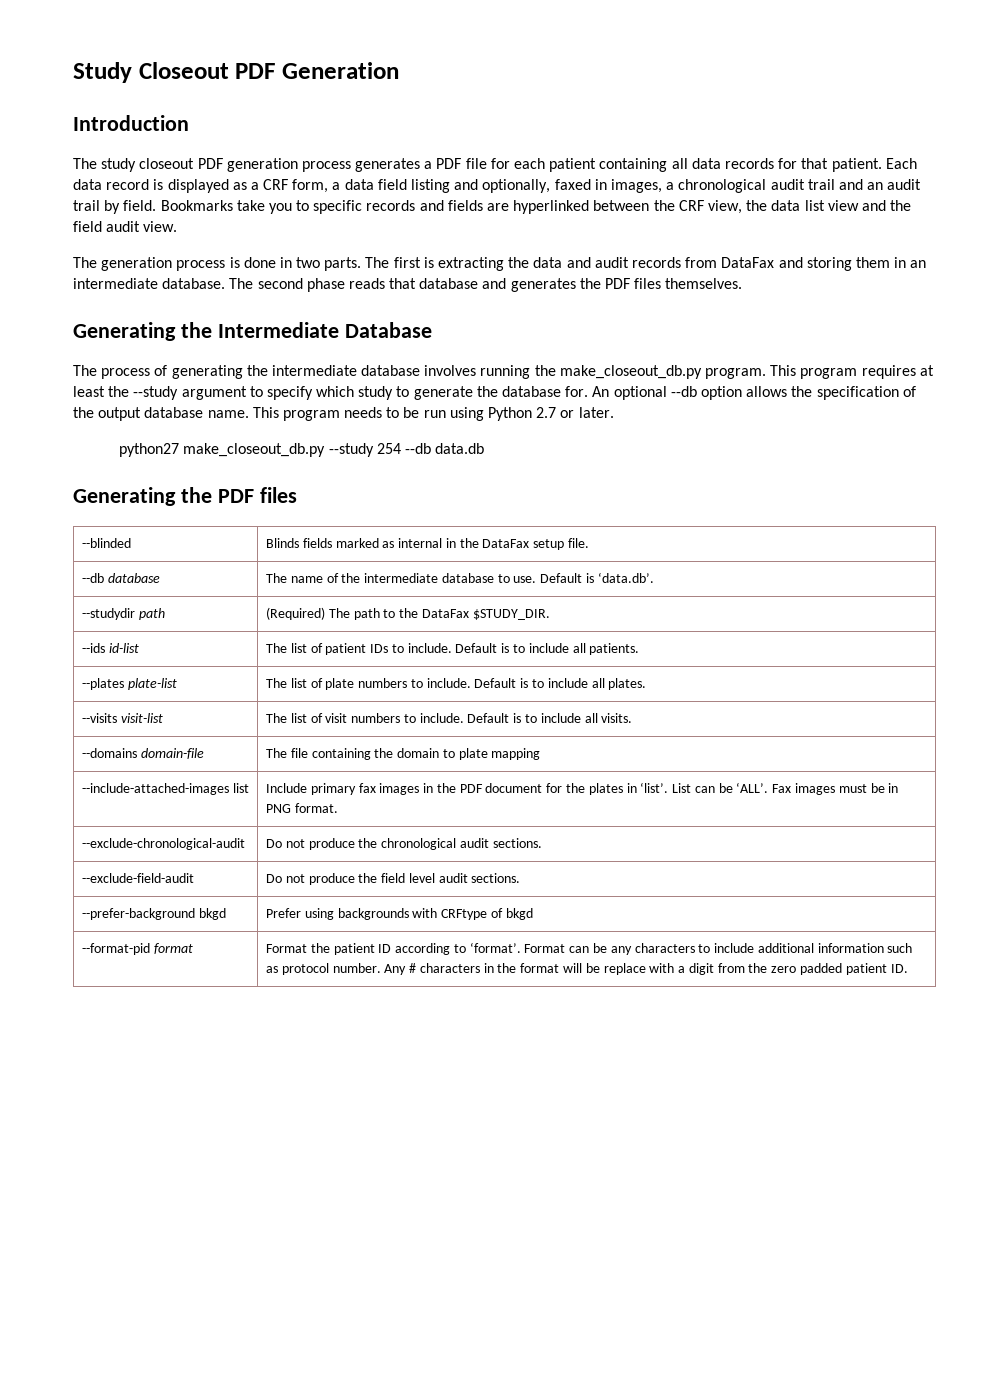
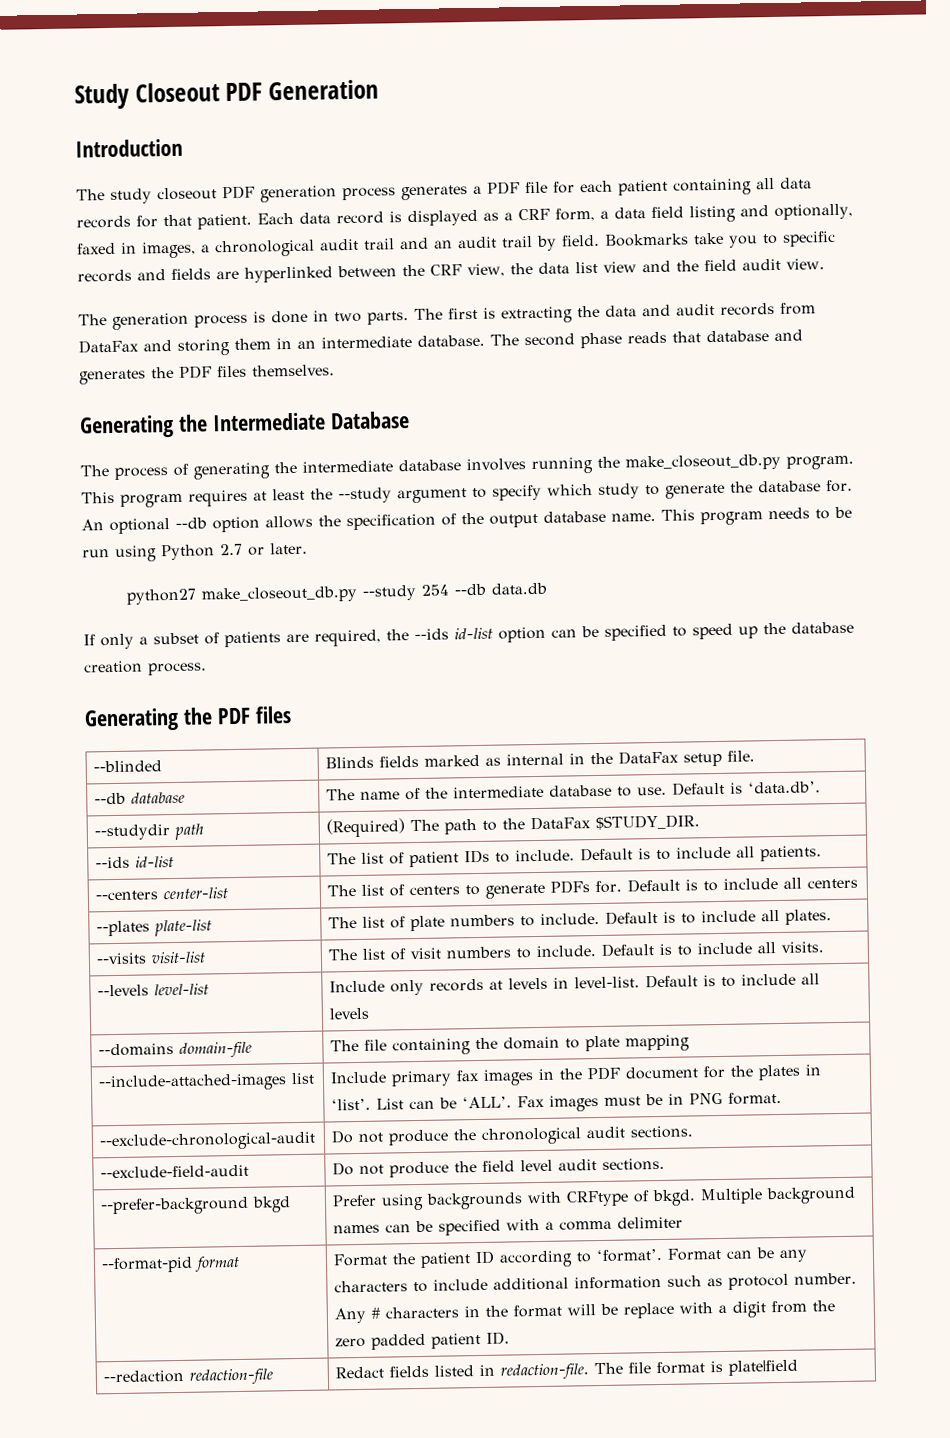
(485, 448) none -> [83,621,854,650] [83,660,207,676] // If only a subset of patients are required, the --ids id-list option can be specified to speed up the database creation process.
(640, 649) none -> [95,887,229,901] [327,877,859,899] // --centers center-list | The list of centers to generate PDFs for. Default is to include all centers
(633, 718) none -> [97,983,210,997] [329,973,821,996] [329,1007,370,1020] // --levels level-list | Include only records at levels in level-list. Default is to include all levels
[505,908,533,920] bkgd -> [652,1186,857,1207] [333,1216,684,1236] bkgd. Multiple background names can be specified with a comma delimiter
(908, 968) none -> [103,1368,274,1385] [335,1359,799,1380] // --redaction redaction-file | Redact fields listed in redaction-file. The file format is plate|field

